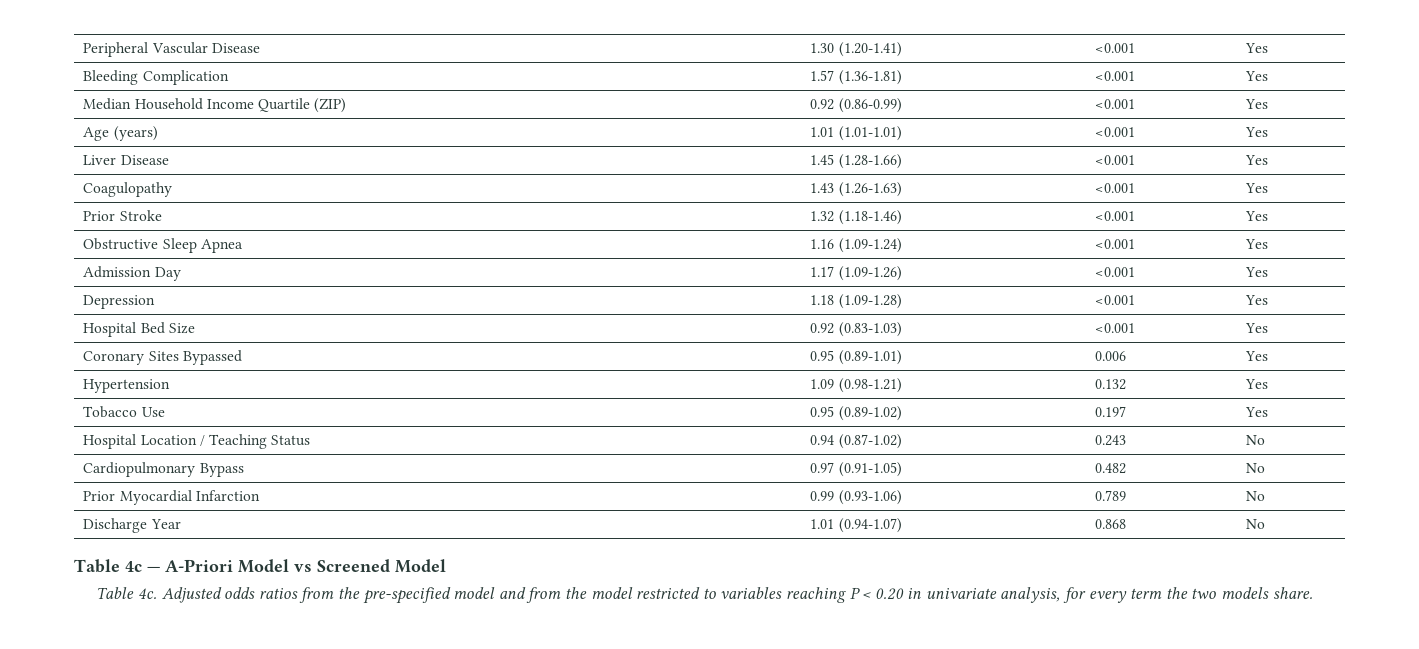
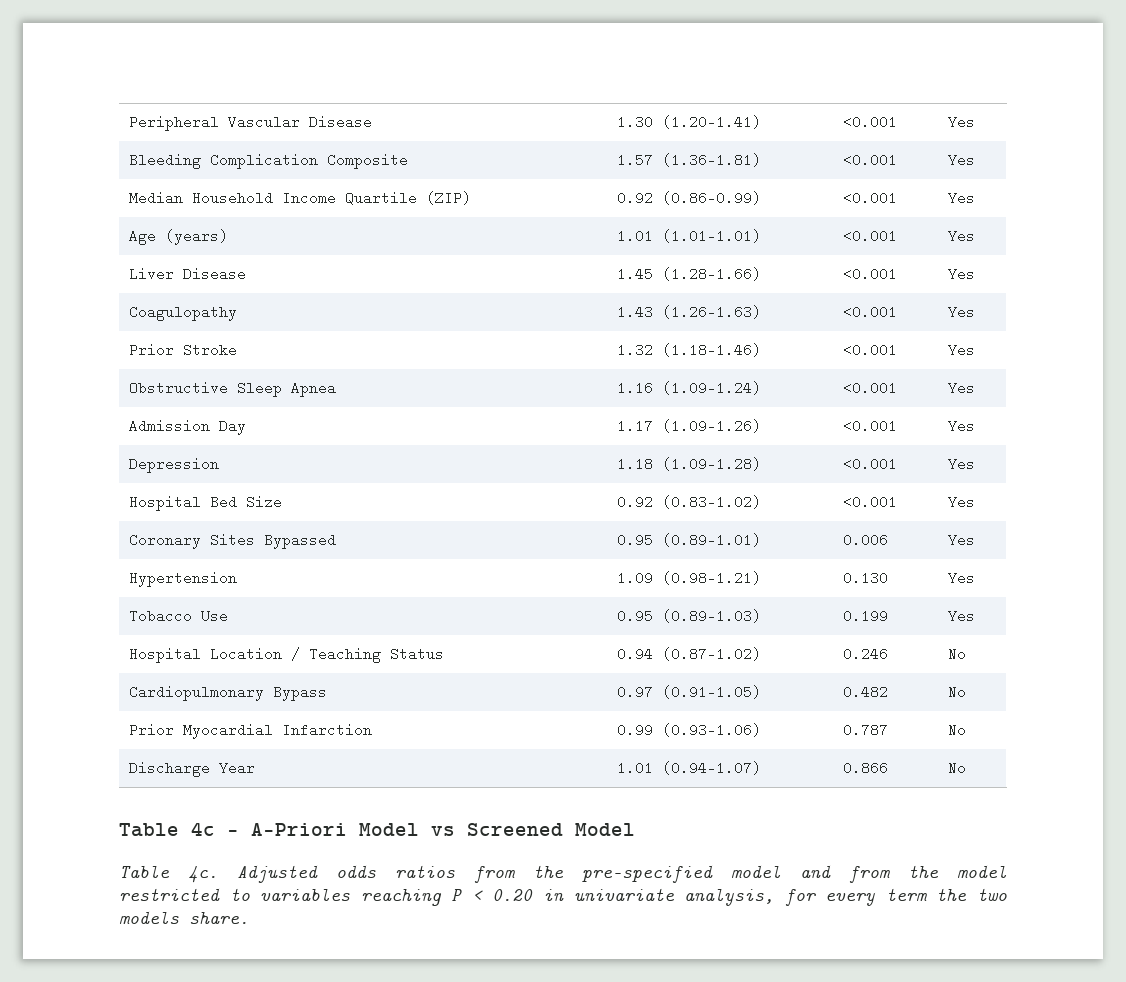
(229, 77) none -> [327,153,409,169] Composite
[838,322,902,337] (0.83-1.03) -> [662,495,762,509] (0.83-1.02)
[1095,379,1127,390] 0.132 -> [843,571,889,585] 0.130
[838,406,902,421] [1095,406,1127,417] (0.89-1.02) | 0.197 -> [662,609,762,623] [843,609,889,623] (0.89-1.03) | 0.199
[1095,435,1127,446] 0.243 -> [843,647,889,661] 0.246
[1095,490,1127,501] 0.789 -> [843,723,889,737] 0.787
[1095,519,1127,529] 0.868 -> [843,761,889,775] 0.866

